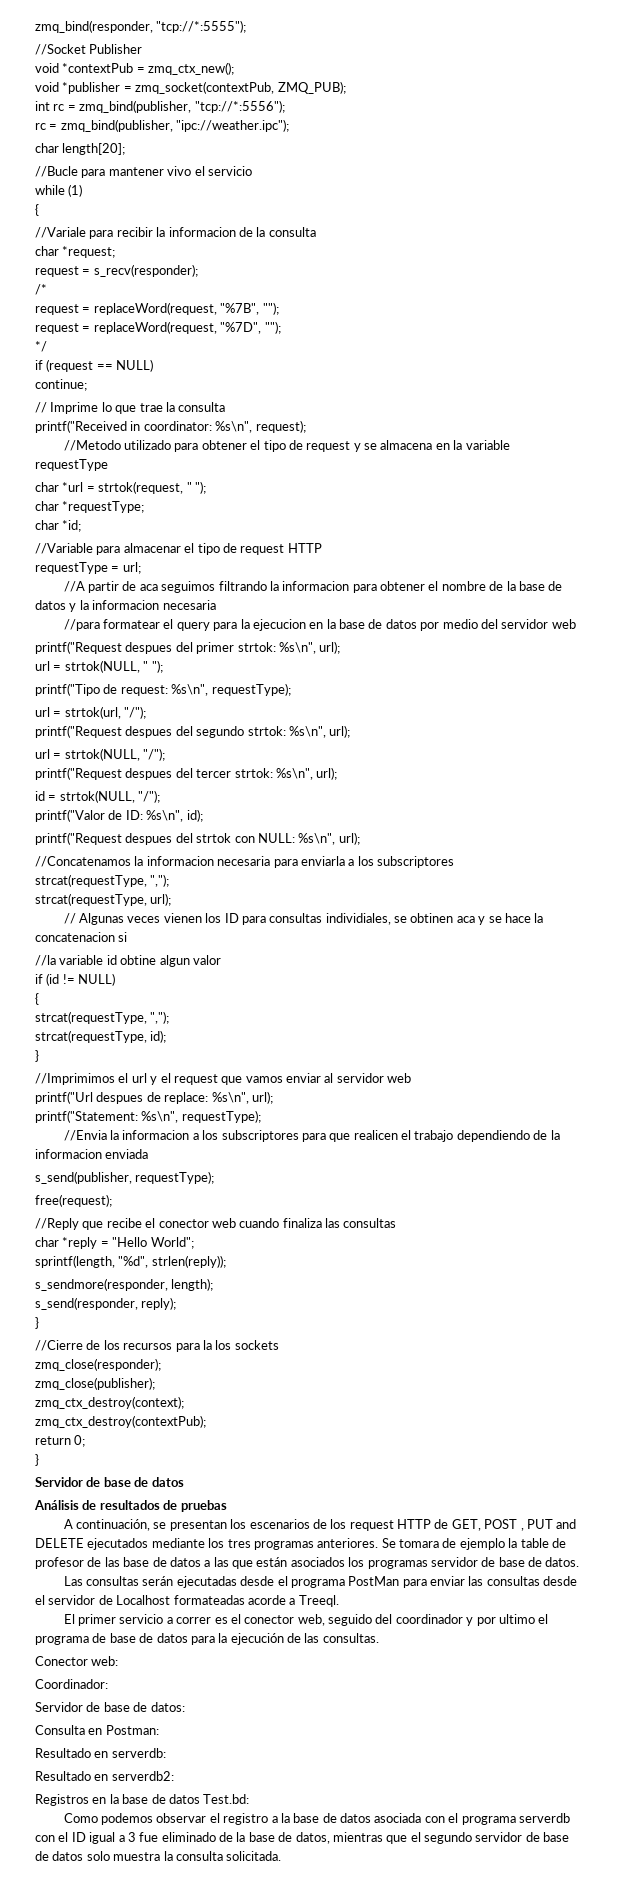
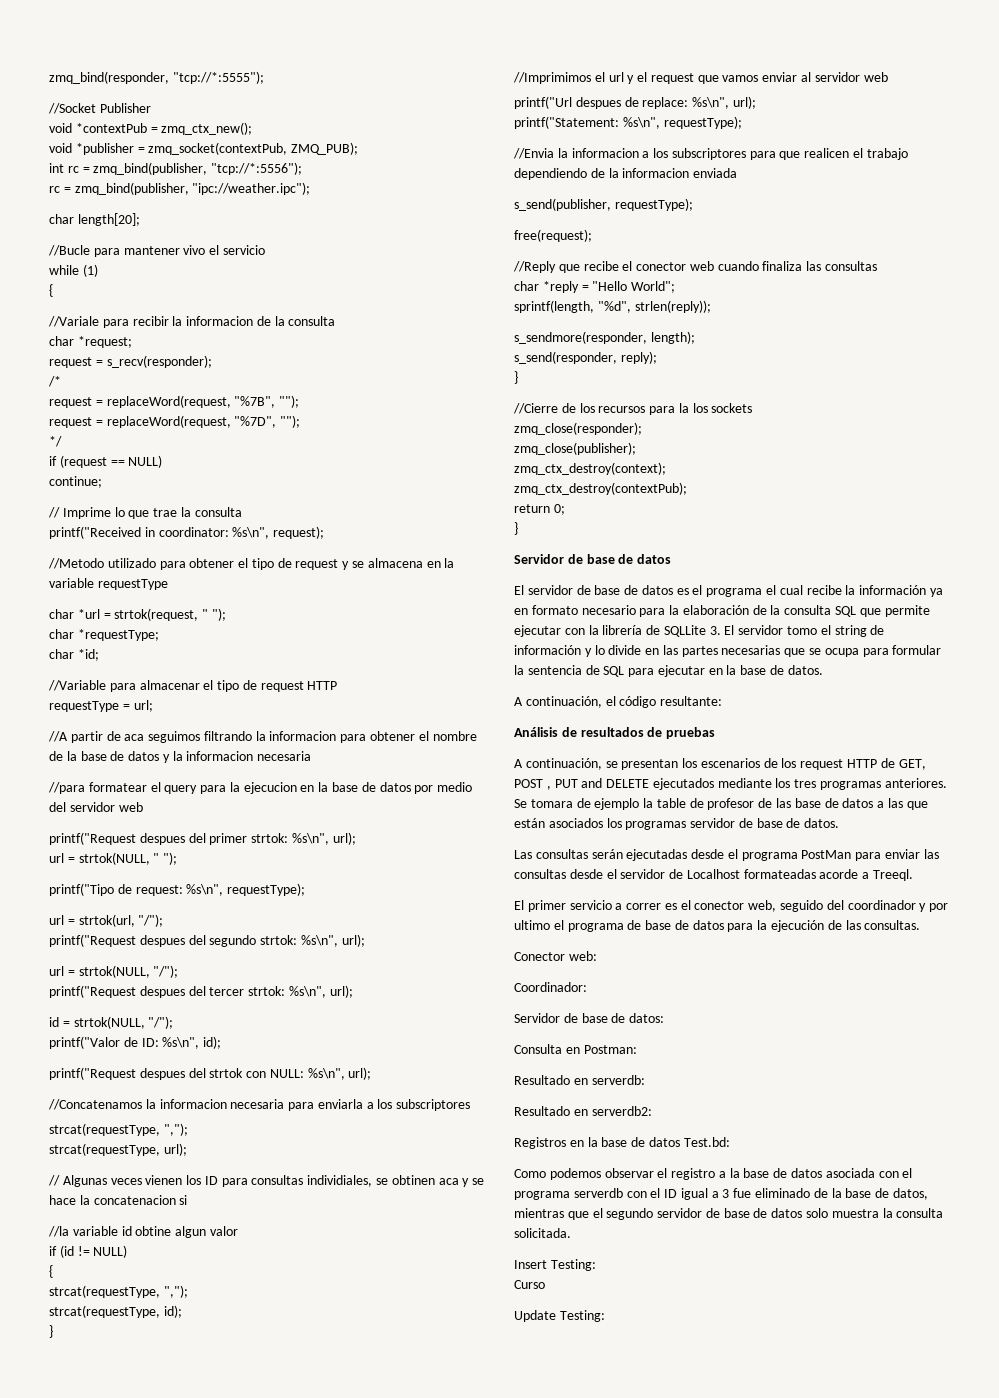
(184, 1482) none -> [514,585,943,597] [514,605,930,617] [514,625,885,637] [514,645,942,657] [514,665,823,677] [514,696,723,708] // El servidor de base de datos es el programa el cual recibe la información ya en formato necesario para la elaboración de la consulta SQL que permite ejecutar con la librería de SQLLite 3. El servidor tomo el string de información y lo divide en las partes necesarias que se ocupa para formular la sentencia de SQL para ejecutar en la base de datos. // A continuación, el código resultante:
(282, 1856) none -> [514,1259,596,1271] [514,1280,545,1289] [514,1310,605,1322] // Insert Testing: // Curso // Update Testing:

